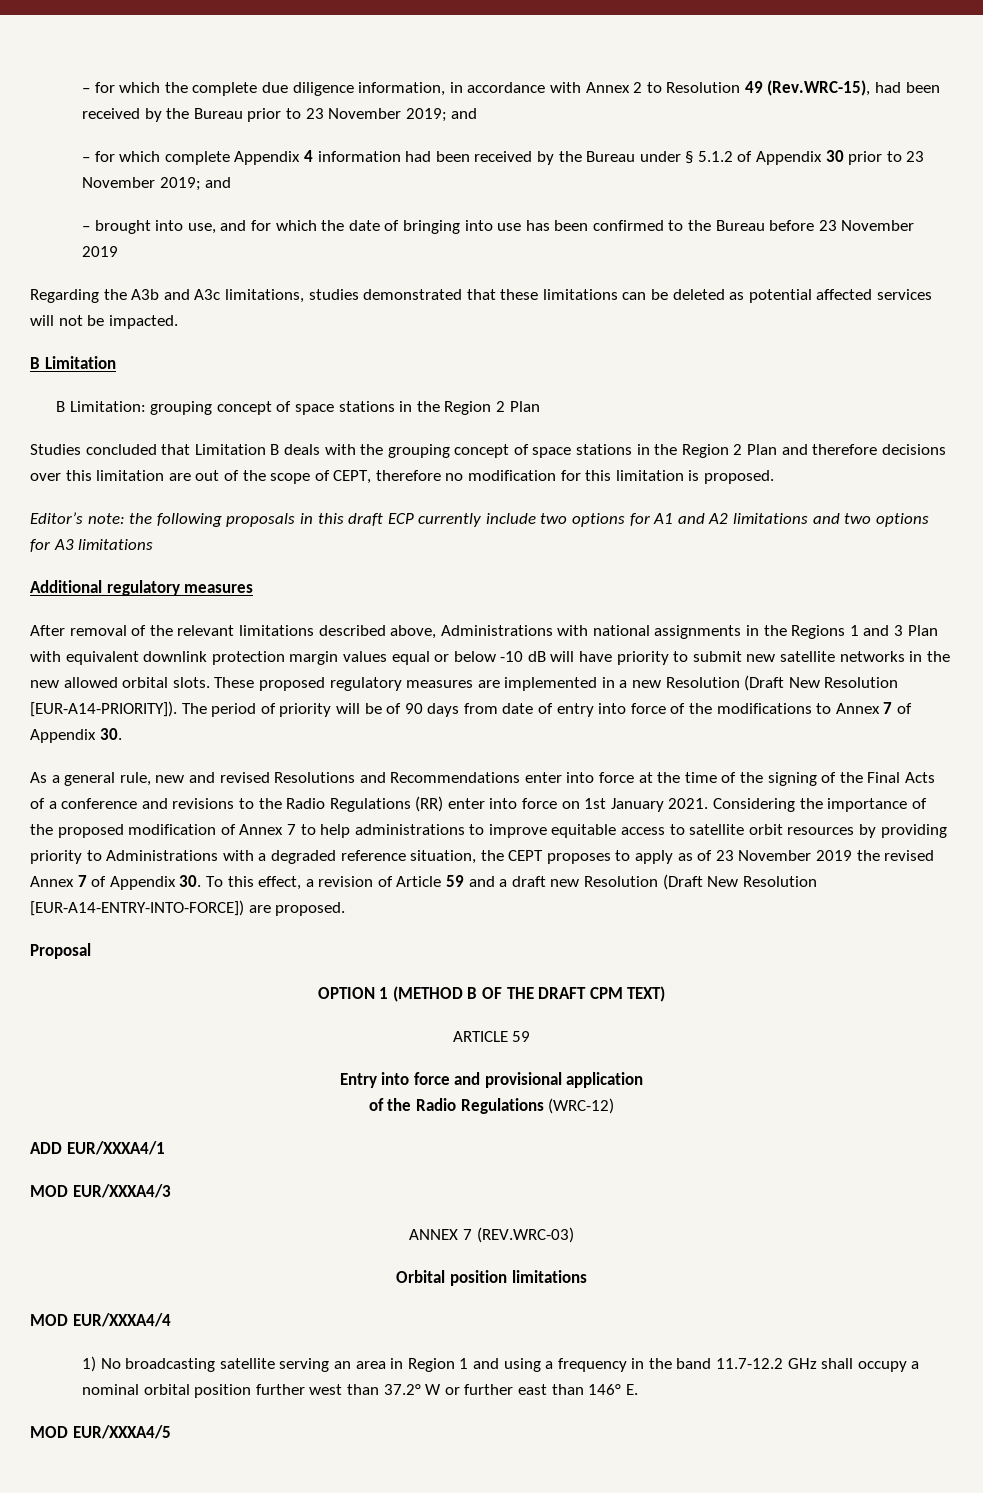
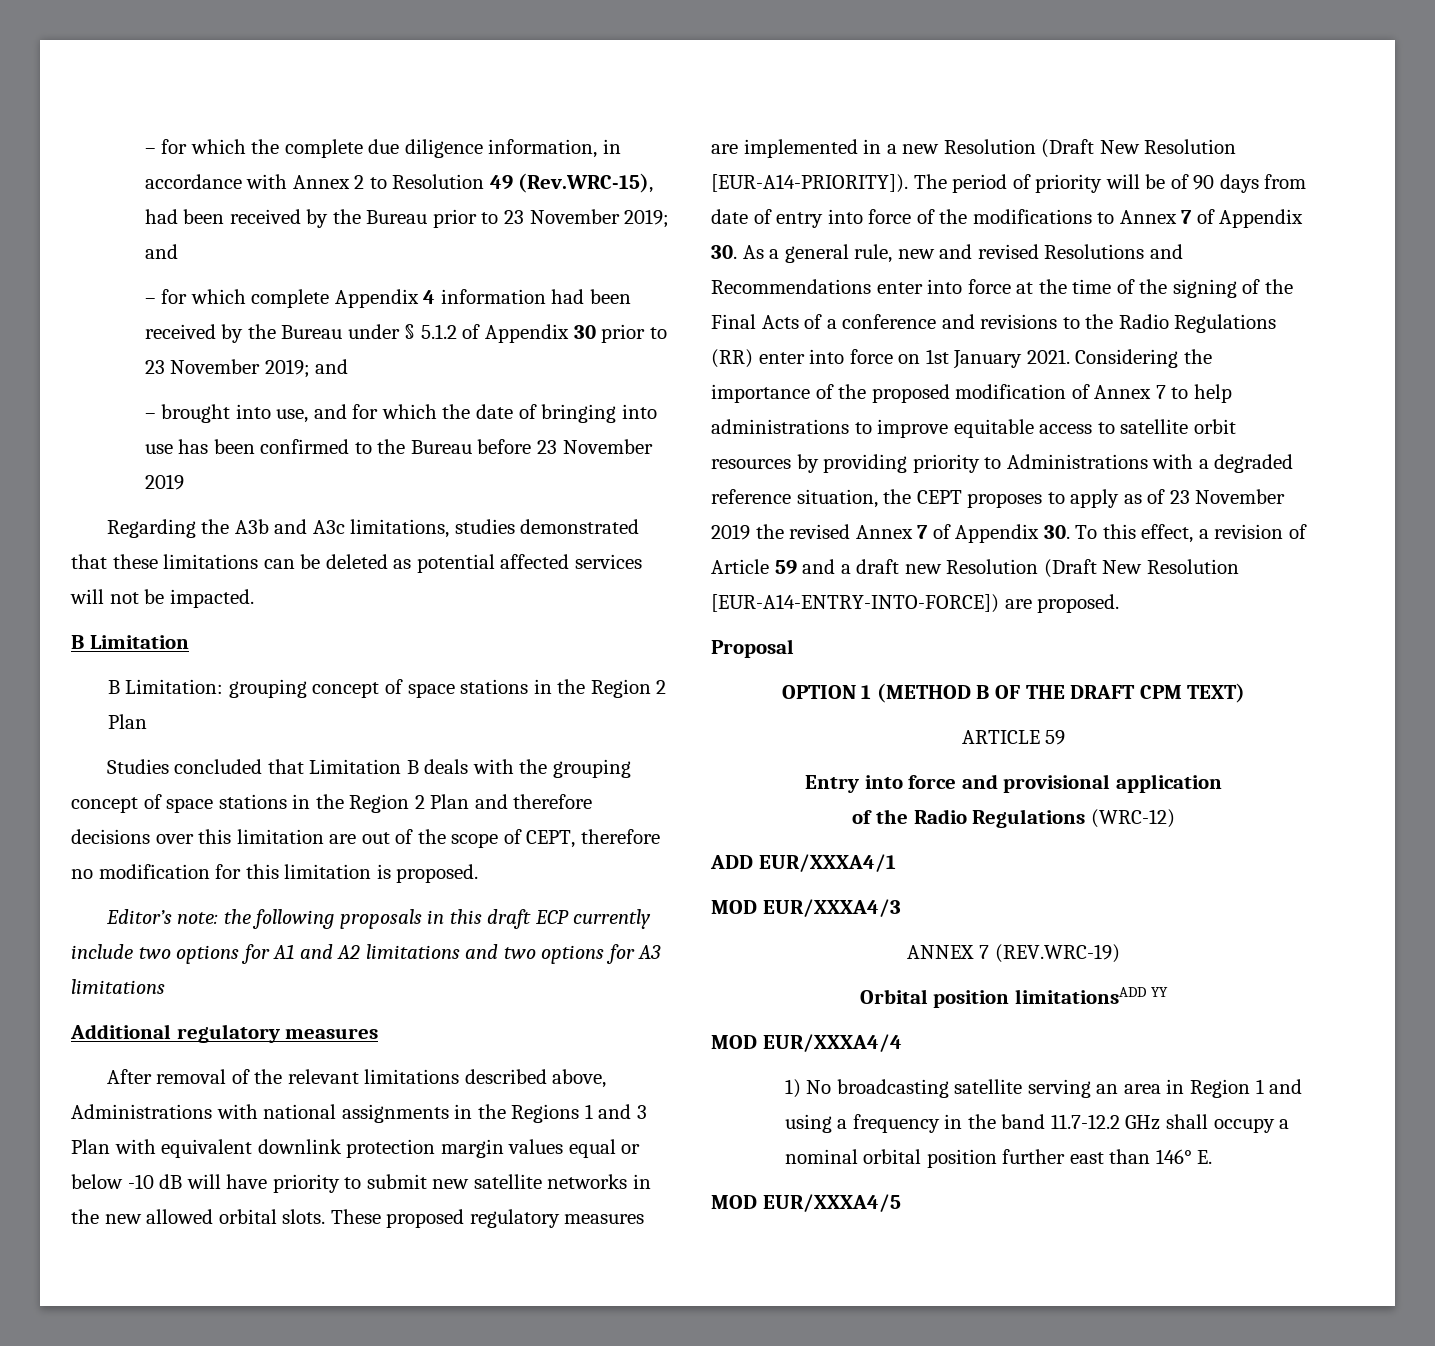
(122, 734) // -> (737, 252) none
[476,1227,574,1243] (REV.WRC-03) -> [994,944,1120,963] (REV.WRC-19)
[511,1270,587,1283] limitations -> [1014,987,1169,1004] limitationsADD YY
[309,1384,514,1395] west than 37.2° W or further -> (1066, 1156) none

